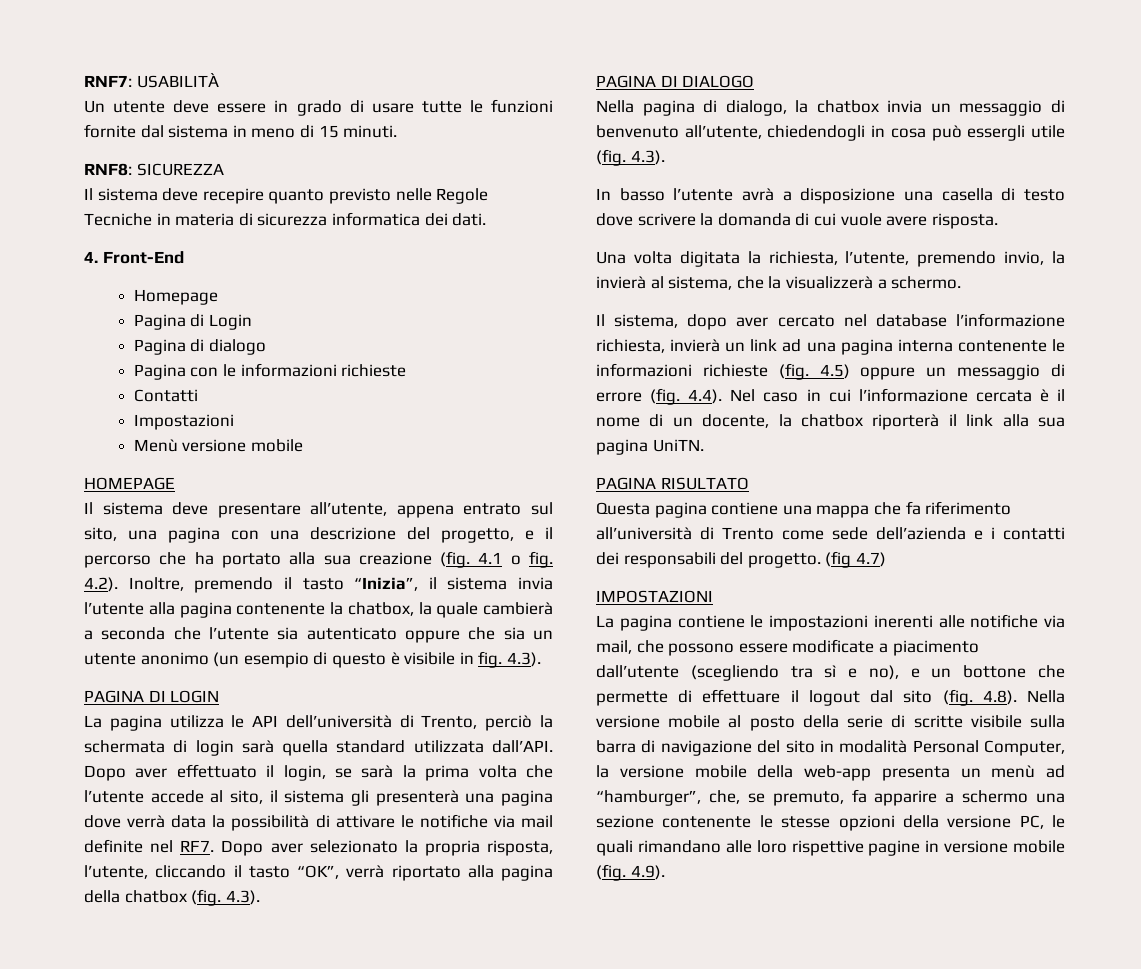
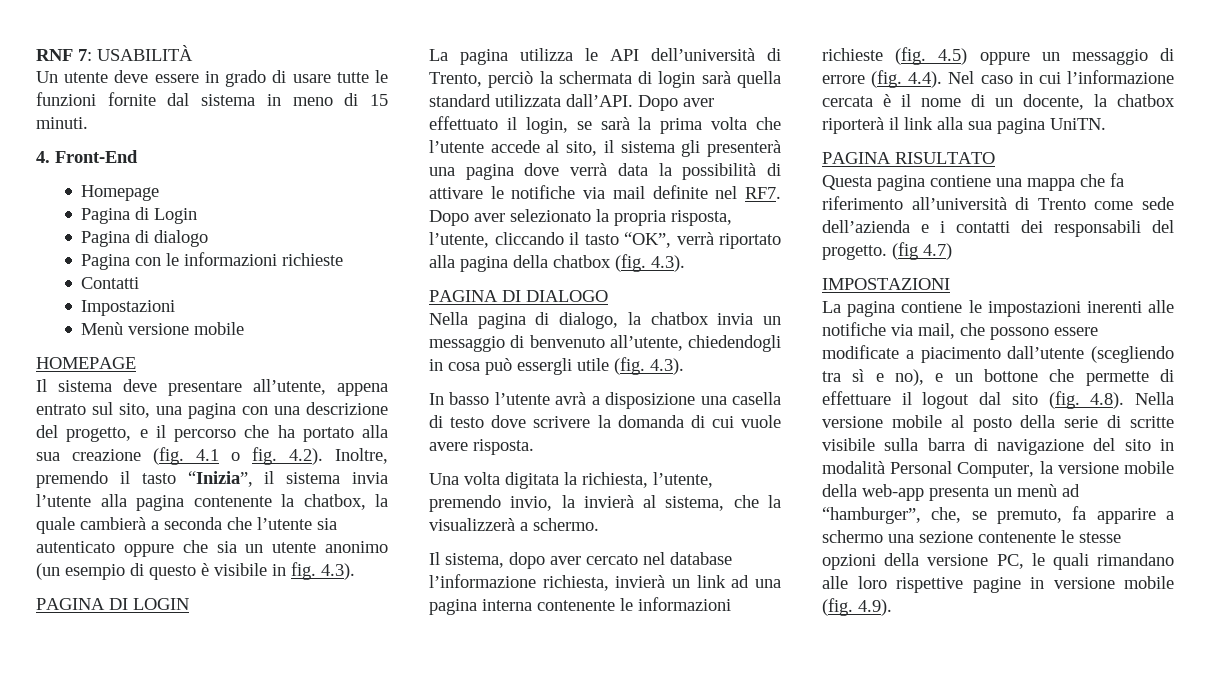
[84,75,132,87] RNF7: -> [36,49,92,61] RNF 7:
[84,163,224,176] [84,188,489,204] [84,212,487,226] // RNF8: SICUREZZA // Il sistema deve recepire quanto previsto nelle Regole Tecniche in materia di sicurezza informatica dei dati. -> (88, 123) none

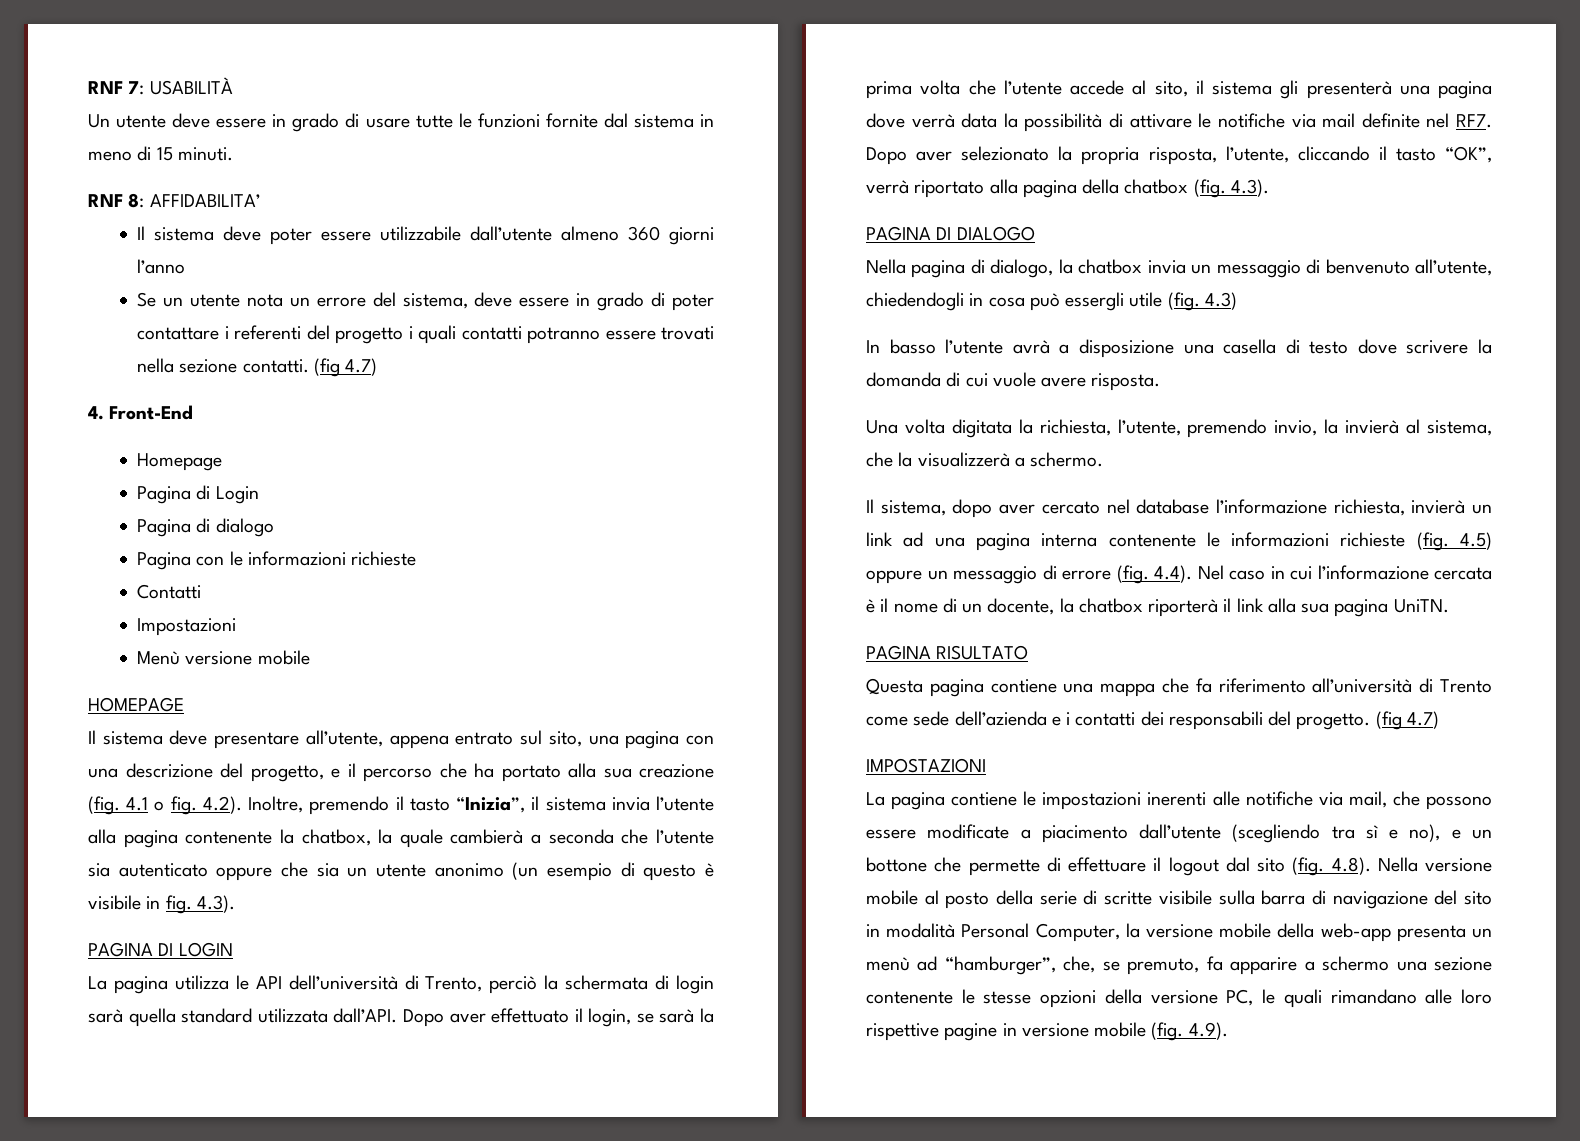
(88, 123) none -> [88,193,260,208] [137,226,714,245] [137,259,186,274] [137,292,715,311] [137,325,714,344] [137,358,378,377] // RNF 8: AFFIDABILITA’ // Il sistema deve poter essere utilizzabile dall’utente almeno 360 giorni l’anno // Se un utente nota un errore del sistema, deve essere in grado di poter contattare i referenti del progetto i quali contatti potranno essere trovati nella sezione contatti. (fig 4.7)
[650,358,684,375] 4.3). -> [1204,292,1237,310] 4.3)

